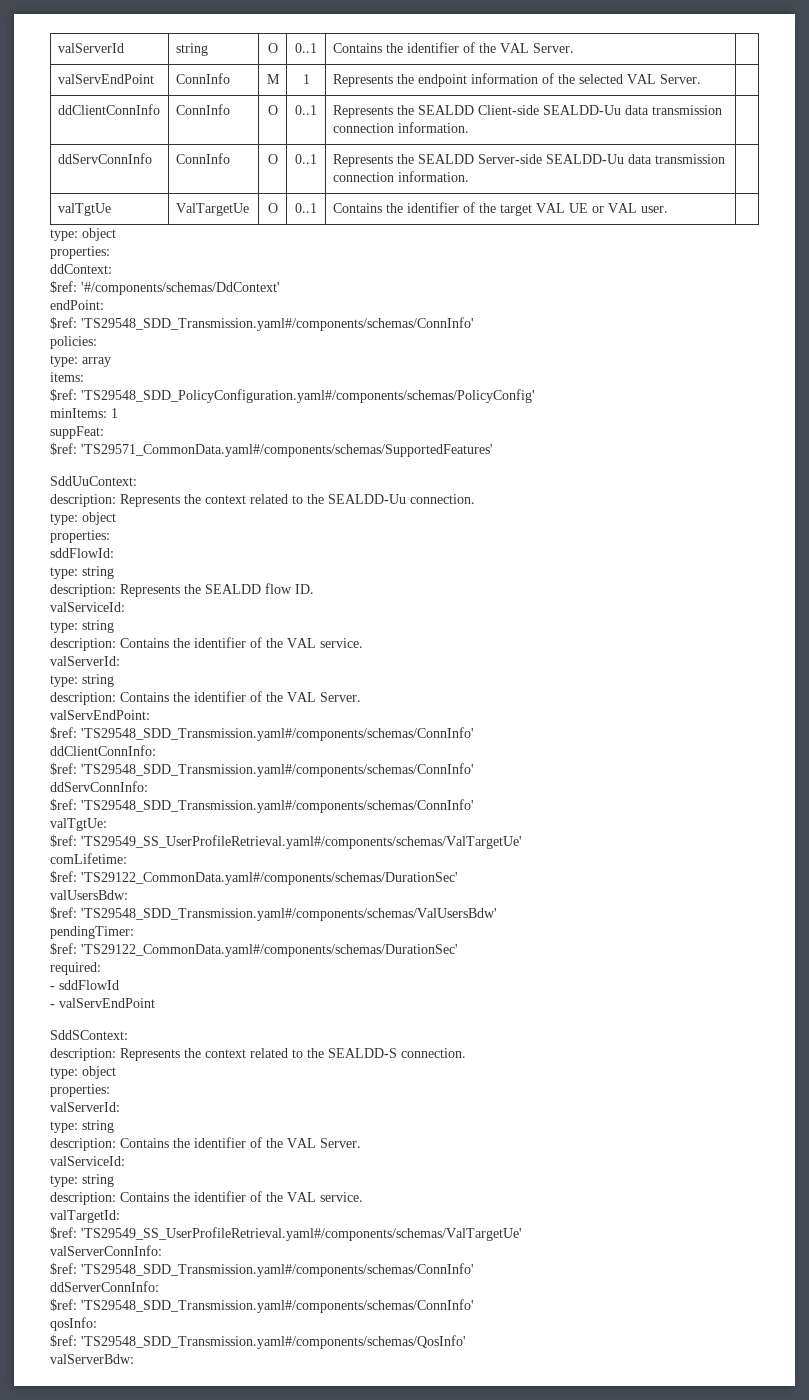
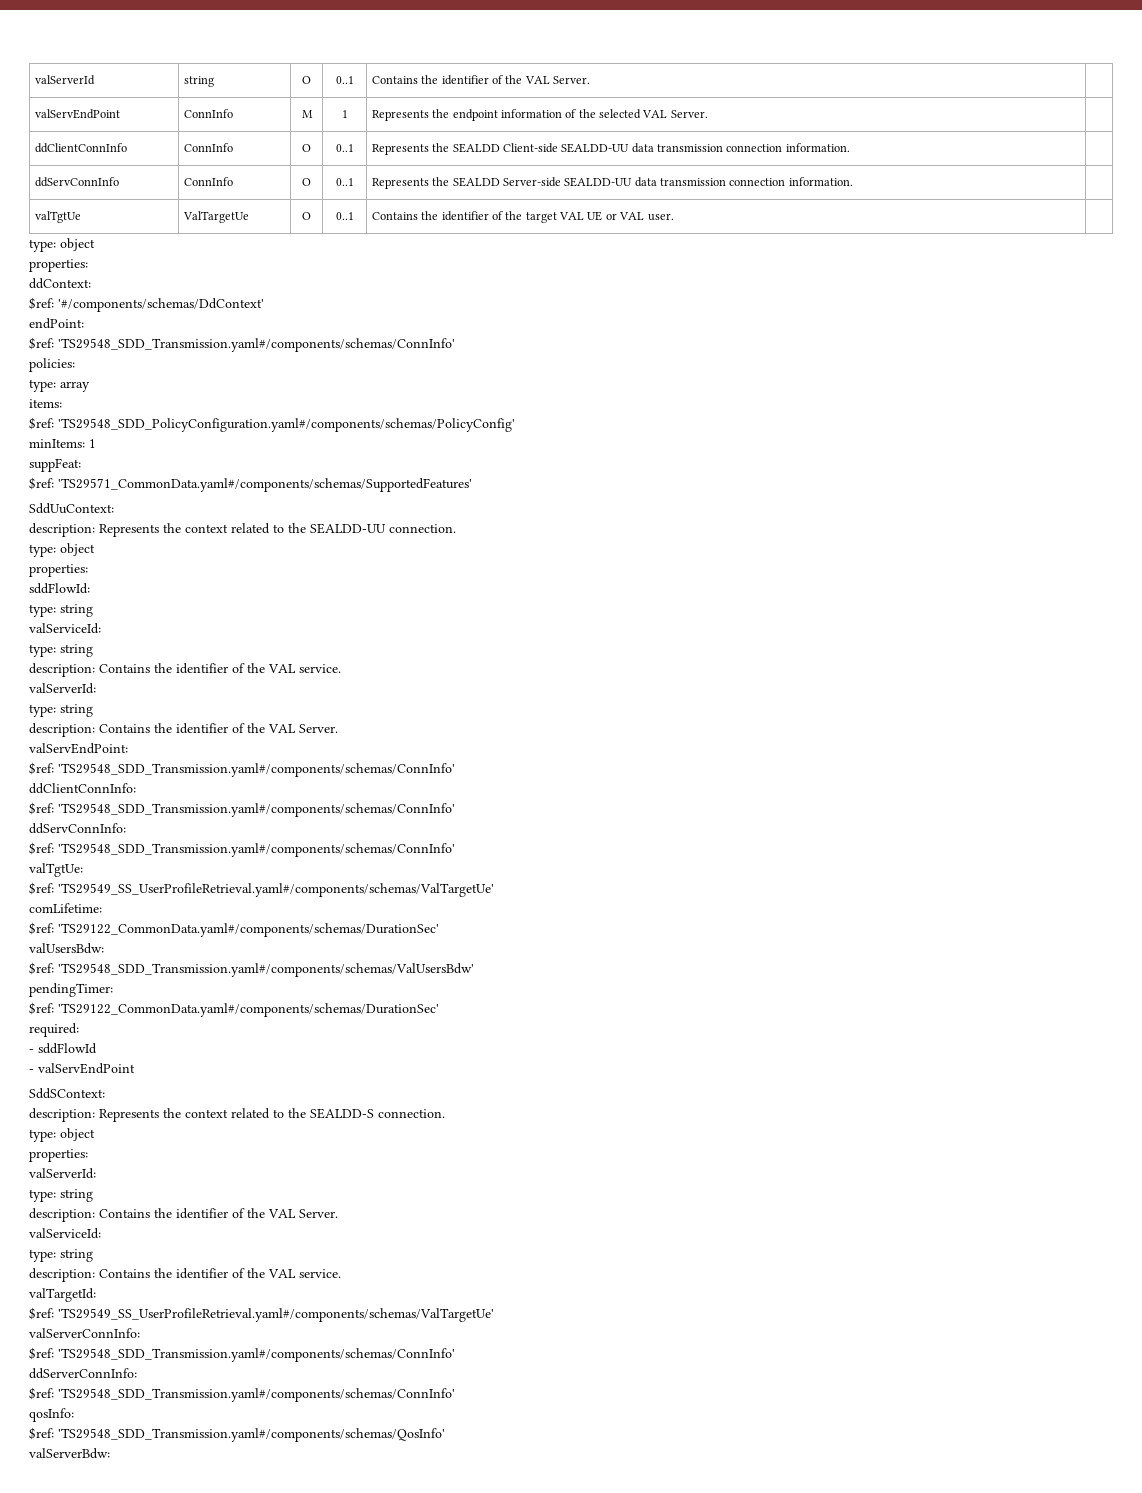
[542,105,621,115] SEALDD-Uu -> [561,143,630,153] SEALDD-UU
[545,154,624,164] SEALDD-Uu -> [564,177,633,187] SEALDD-UU
[328,494,406,504] SEALDD-Uu -> [310,523,386,534] SEALDD-UU
[50,583,314,597] // description: Represents the SEALDD flow ID. -> (93, 610) none

